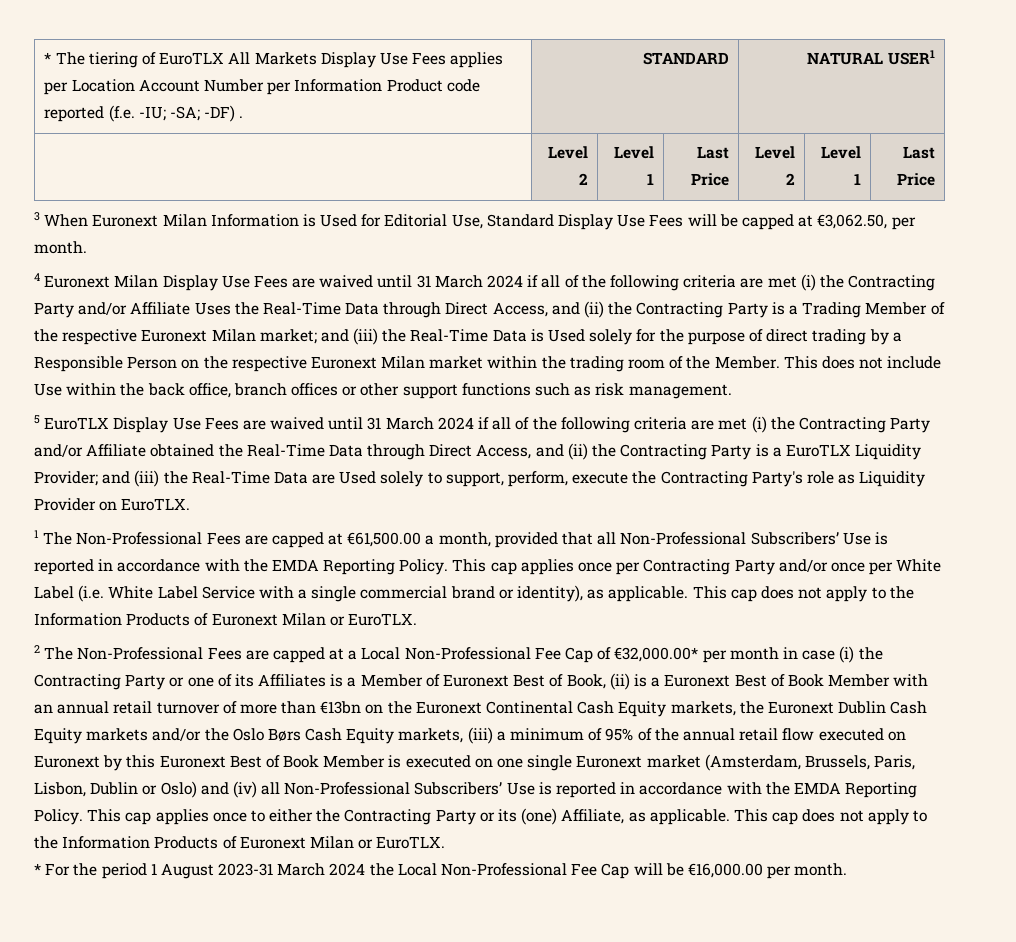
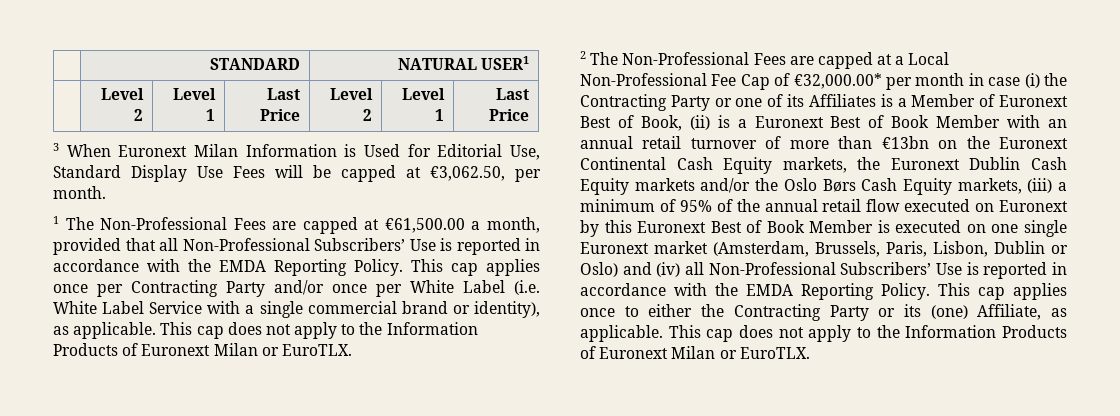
[44,52,504,68] [44,79,480,95] [44,105,244,122] * The tiering of EuroTLX All Markets Display Use Fees applies per Location Account Number per Information Product code reported (f.e. -IU; -SA; -DF) . -> (209, 64) none
[34,273,936,291] [34,301,945,318] [34,328,902,345] [34,356,942,372] [34,383,732,399] [34,415,931,433] [34,443,922,460] [34,470,926,487] [34,498,191,511] // 4 Euronext Milan Display Use Fees are waived until 31 March 2024 if all of the following criteria are met (i) the Contracting Party and/or Affiliate Uses the Real-Time Data through Direct Access, and (ii) the Contracting Party is a Trading Member of the respective Euronext Milan market; and (iii) the Real-Time Data is Used solely for the purpose of direct trading by a Responsible Person on the respective Euronext Milan market within the trading room of the Member. This does not include Use within the back office, branch offices or other support functions such as risk management. // 5 EuroTLX Display Use Fees are waived until 31 March 2024 if all of the following criteria are met (i) the Contracting Party and/or Affiliate obtained the Real-Time Data through Direct Access, and (ii) the Contracting Party is a EuroTLX Liquidity Provider; and (iii) the Real-Time Data are Used solely to support, perform, execute the Contracting Party's role as Liquidity Provider on EuroTLX. -> (106, 192) none
[34,863,848,879] // * For the period 1 August 2023-31 March 2024 the Local Non-Professional Fee Cap will be €16,000.00 per month. -> (810, 353) none

